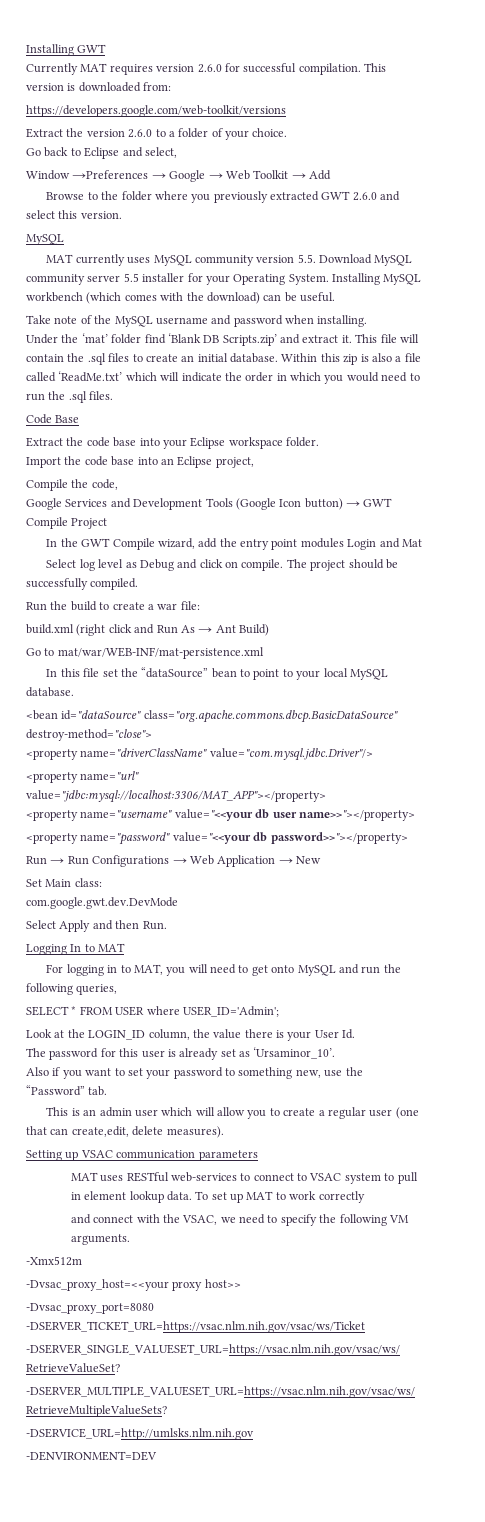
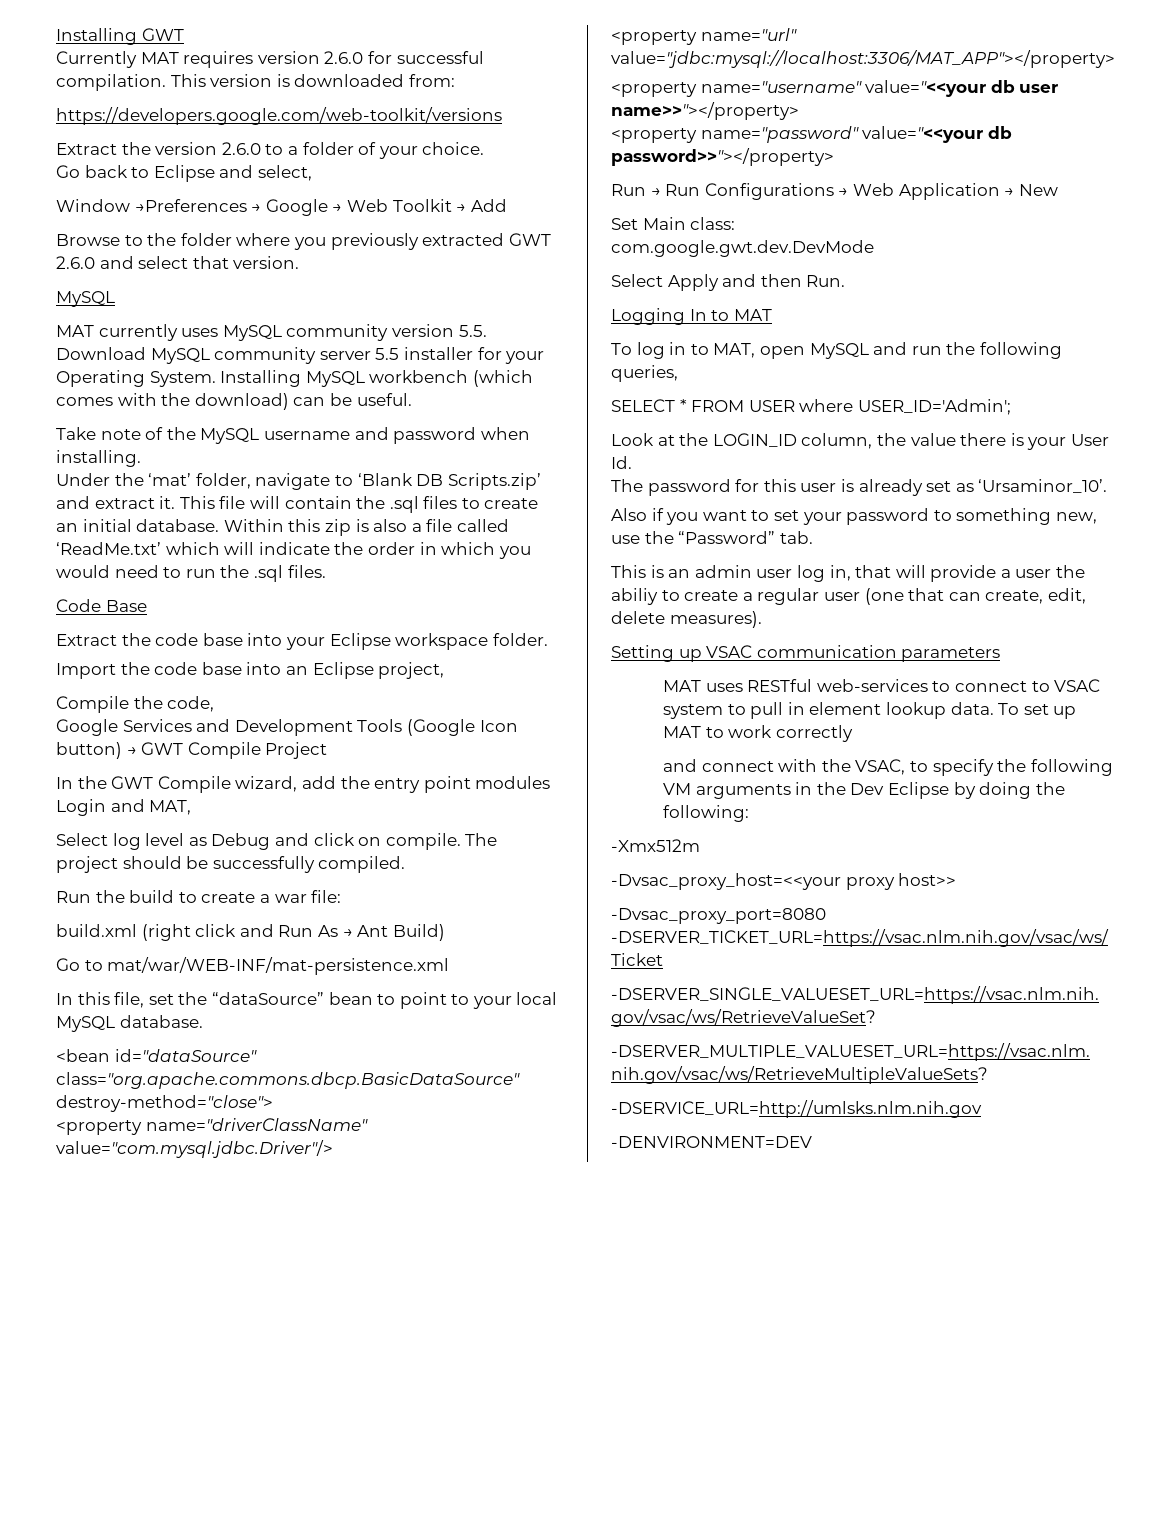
[58,210,78,219] this -> [192,256,229,269] that
[111,334,166,344] folder find -> [195,473,353,490] folder, navigate to
[401,539,422,547] Mat -> [149,800,192,815] MAT,
[83,668,100,677] file -> [114,992,145,1008] file,
[46,964,104,976] For logging -> [611,342,665,359] To log
[166,964,295,976] you will need to get onto -> [759,346,805,359] open
[161,1107,267,1119] which will allow you -> [796,565,1086,582] [611,588,658,605] log in, that will provide a user the abiliy
[71,1126,129,1137] create,edit, -> [985,588,1086,604] create, edit,
[220,1214,266,1224] we need -> (906, 767) none
[70,1234,130,1245] arguments. -> [695,782,1065,799] [662,805,749,822] arguments in the Dev Eclipse by doing the following:

